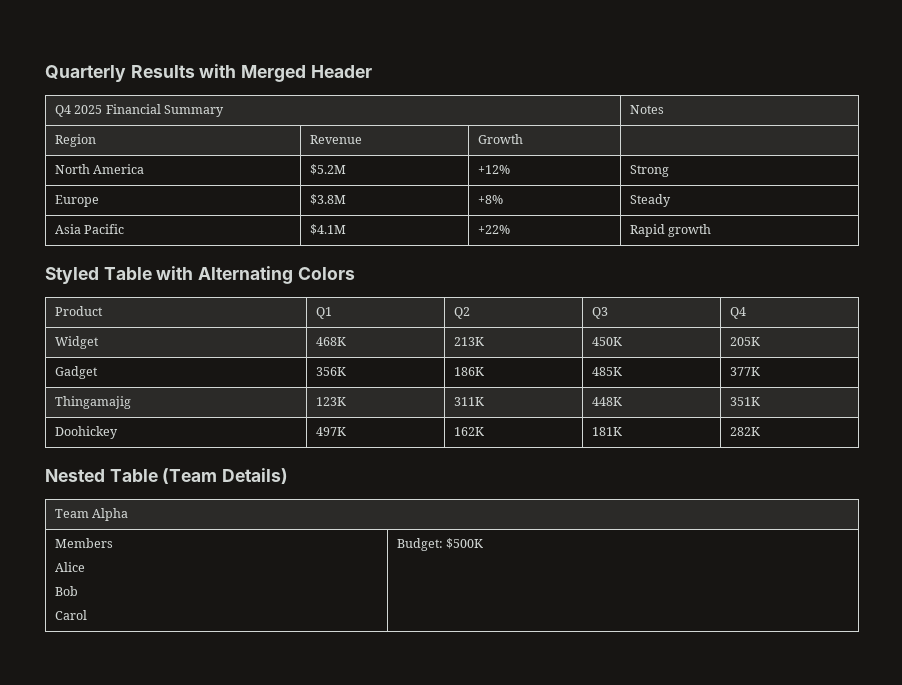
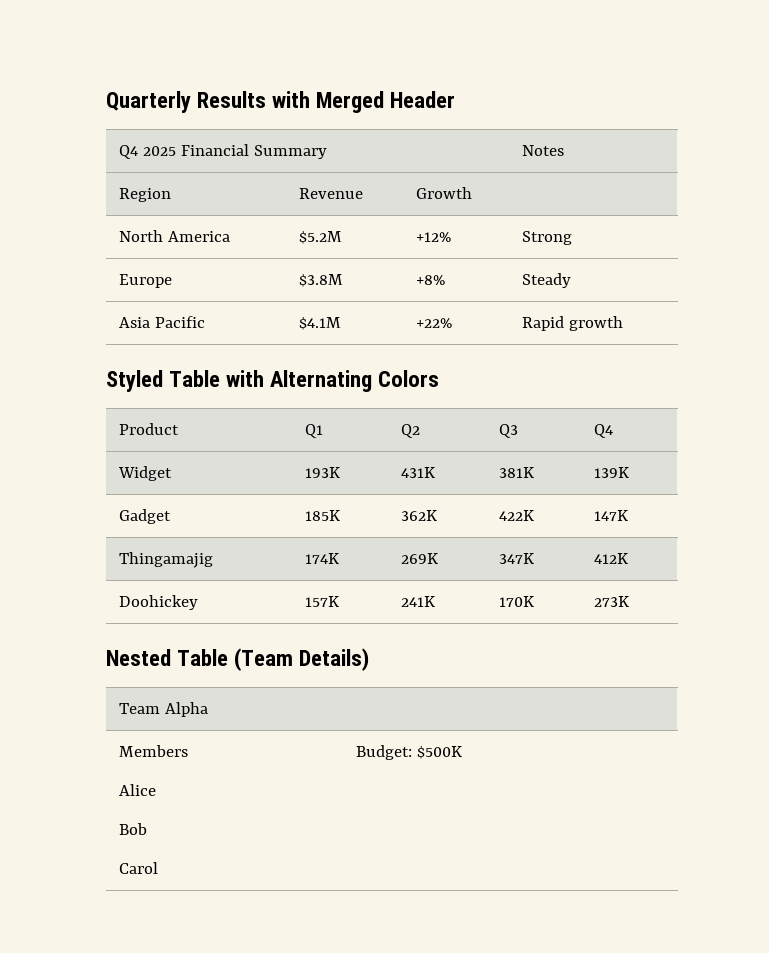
[316,337,347,346] [454,337,485,346] [592,337,623,346] [730,337,761,346] [55,366,99,379] [316,367,347,376] [454,367,485,376] [592,367,623,376] [730,367,761,376] [55,396,132,409] [316,397,347,406] [454,397,485,406] [592,397,623,406] [730,397,761,406] [55,426,119,439] [316,427,347,436] [454,427,485,436] [592,427,623,436] [730,427,761,436] 468K | 213K | 450K | 205K // Gadget | 356K | 186K | 485K | 377K // Thingamajig | 123K | 311K | 448K | 351K // Doohickey | 497K | 162K | 181K | 282K -> [304,467,340,478] [400,467,435,478] [498,467,534,478] [593,467,629,478] [118,509,171,524] [304,510,340,521] [400,510,437,521] [498,510,534,521] [593,510,628,521] [118,552,213,568] [304,553,339,564] [400,553,438,564] [498,553,534,564] [593,553,628,564] [118,595,198,610] [304,596,339,607] [400,596,435,607] [498,596,534,607] [593,596,629,607] 193K | 431K | 381K | 139K // Gadget | 185K | 362K | 422K | 147K // Thingamajig | 174K | 269K | 347K | 412K // Doohickey | 157K | 241K | 170K | 273K

